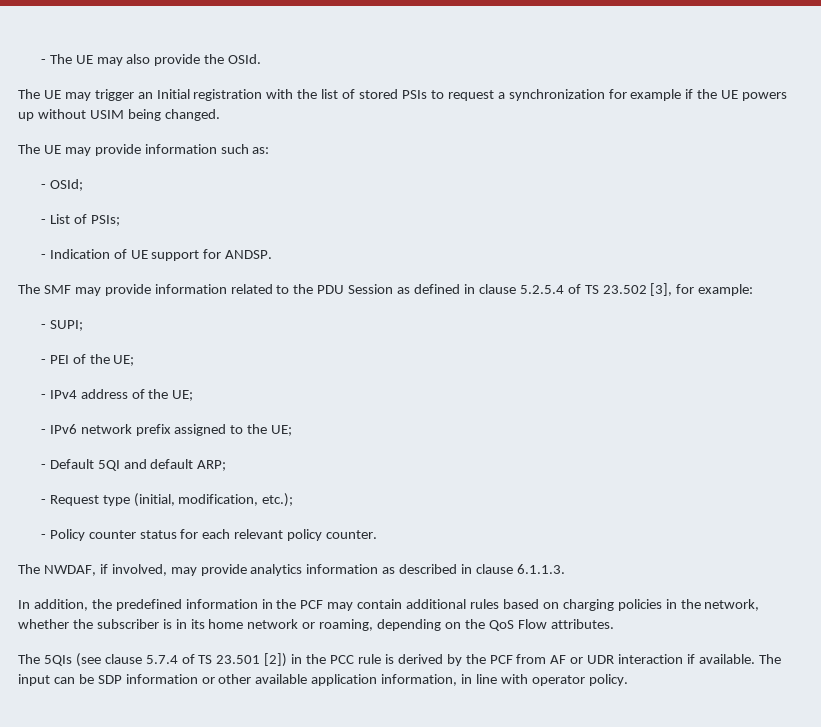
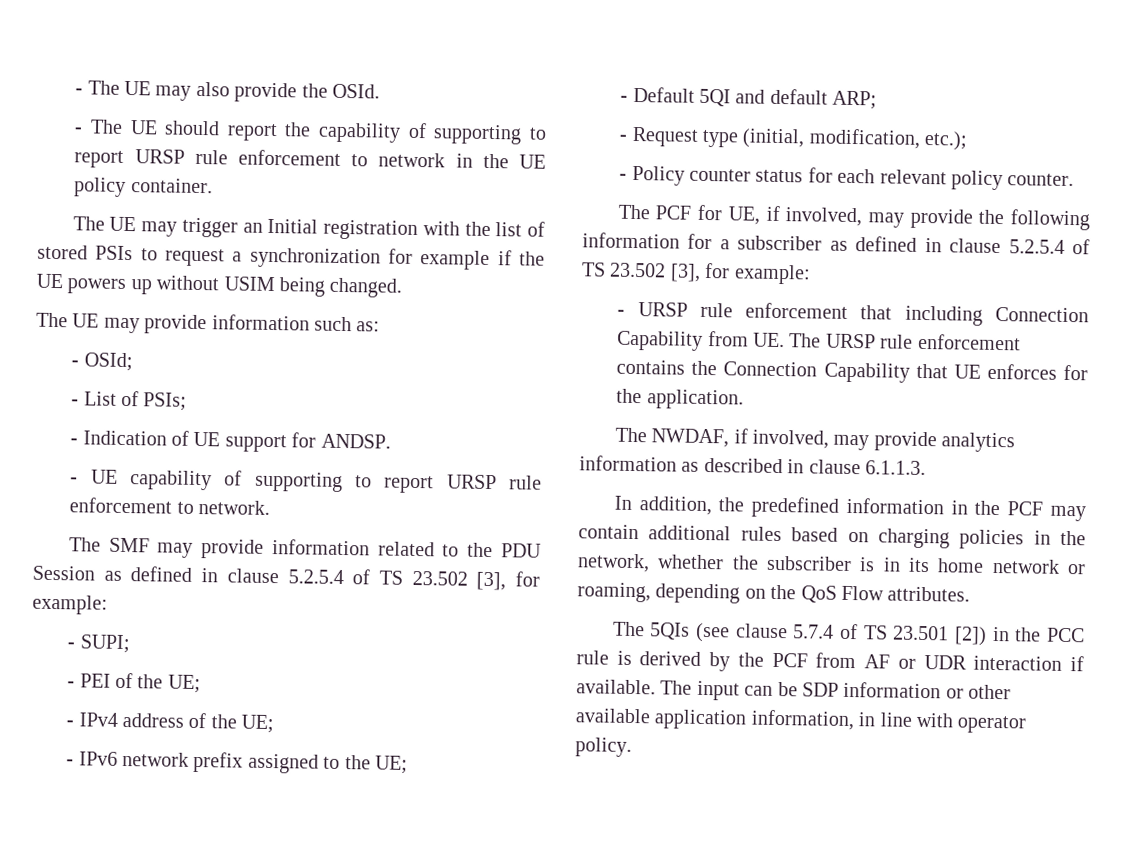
(262, 59) none -> [74,119,547,145] [74,149,546,169] [74,177,213,197] // - The UE should report the capability of supporting to report URSP rule enforcement to network in the UE policy container.
(273, 254) none -> [70,469,542,494] [69,497,271,516] // - UE capability of supporting to report URSP rule enforcement to network.
(378, 534) none -> [617,204,1090,231] [582,232,1090,255] [581,262,811,285] [617,302,1089,326] [616,330,1021,351] [616,359,1088,383] [616,388,744,410] // The PCF for UE, if involved, may provide the following information for a subscriber as defined in clause 5.2.5.4 of TS 23.502 [3], for example: // - URSP rule enforcement that including Connection Capability from UE. The URSP rule enforcement contains the Connection Capability that UE enforces for the application.

